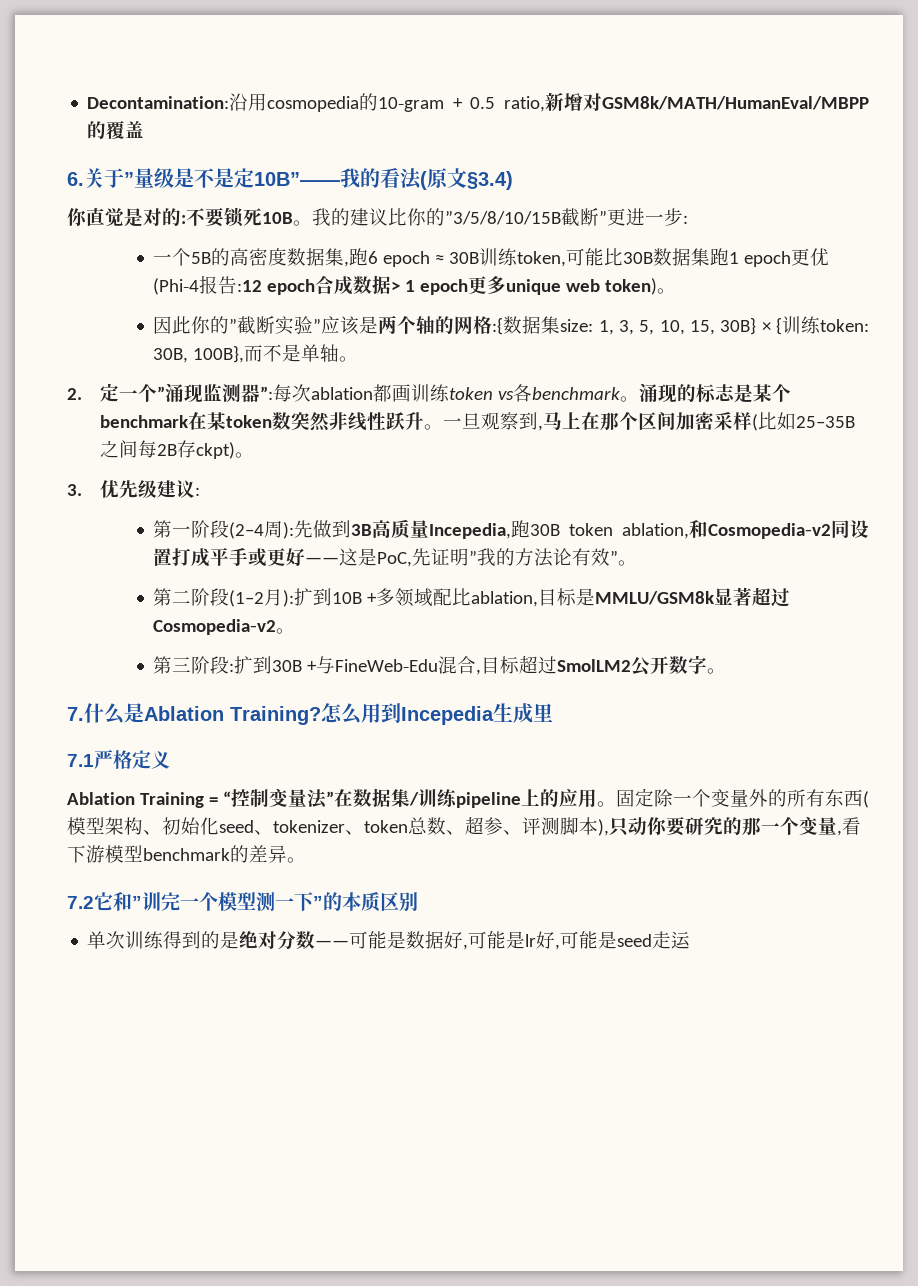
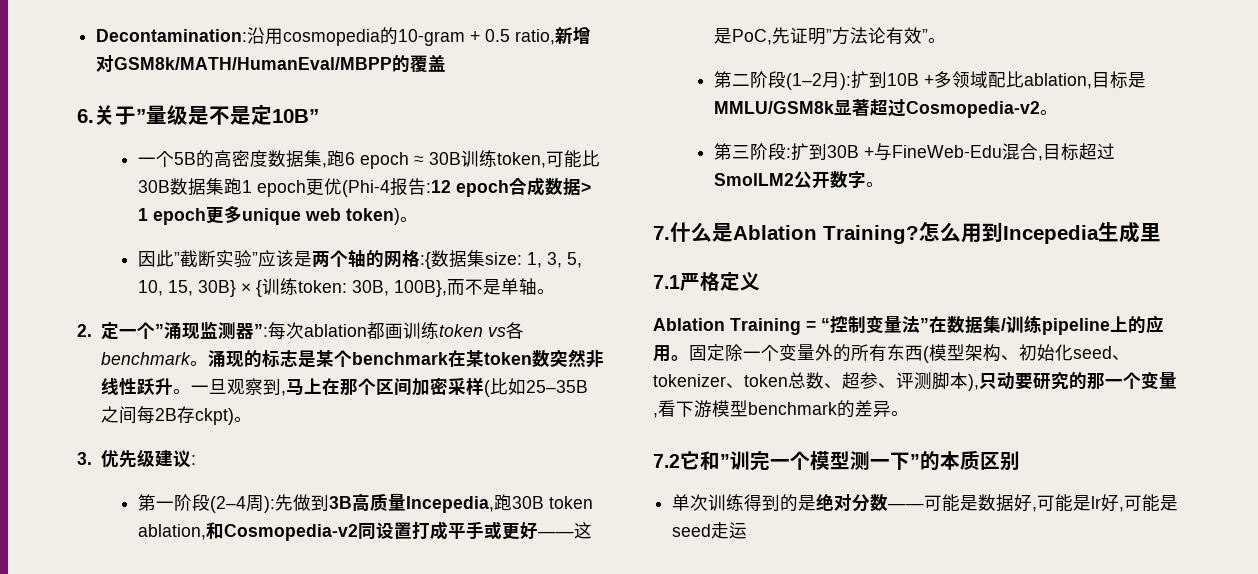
[254,168,513,190] [67,207,688,227] 10B”——我的看法(原文§3.4) // 你直觉是对的:不要锁死10B。我的建议比你的”3/5/8/10/15B截断”更进一步: -> [272,109,319,123] 10B”
[191,316,230,334] 你的 -> (174, 258) none
[477,548,516,566] 我的 -> (832, 35) none
[647,817,667,835] 你 -> (1015, 381) none

